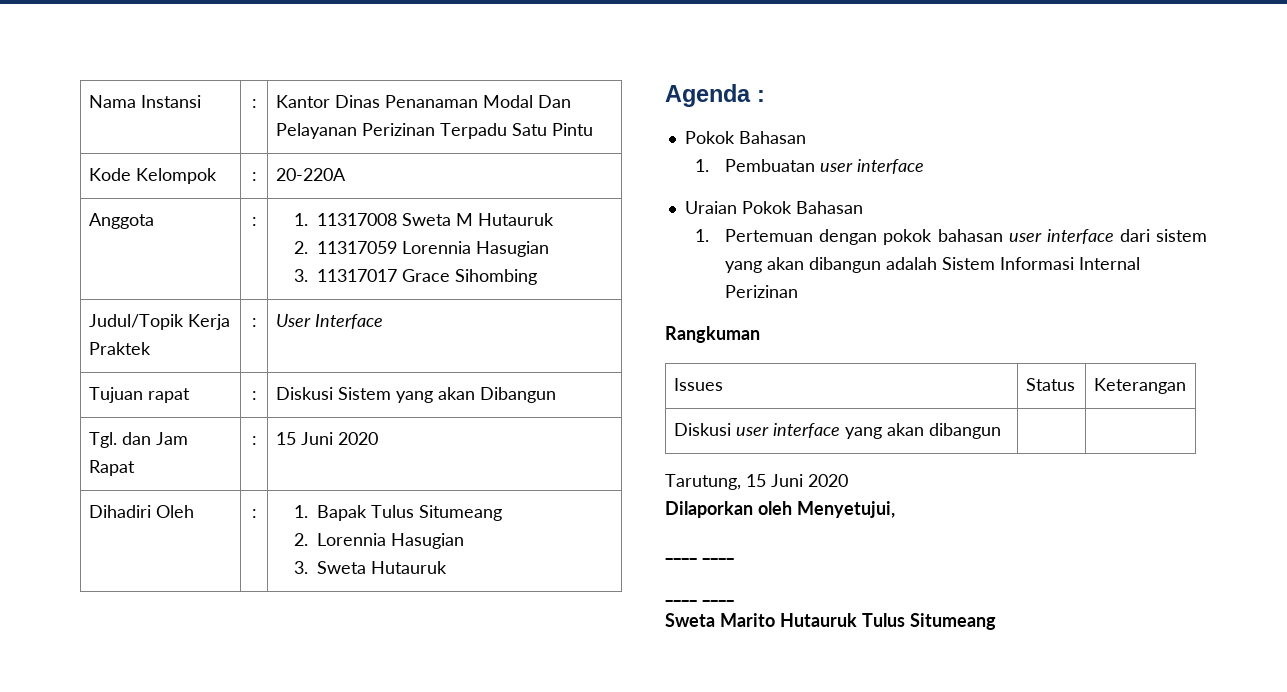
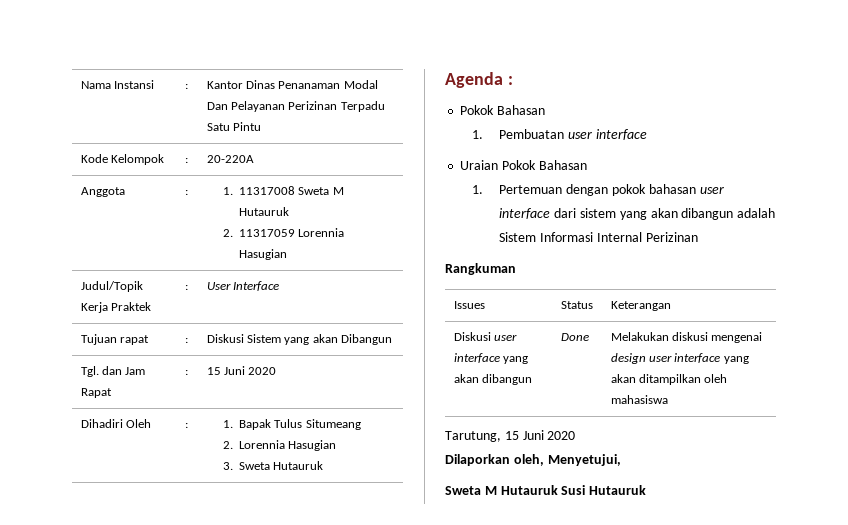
[293,269,537,285] // 3. 11317017 Grace Sihombing -> (288, 254) none
(1001, 431) | -> [560,333,589,341] [610,332,763,343] [610,353,749,364] [610,374,728,385] [610,395,668,404] Done | Melakukan diskusi mengenai design user interface yang akan ditampilkan oleh mahasiswa
[758,501,792,515] oleh -> [513,454,544,466] oleh,
[665,557,734,560] [665,599,734,602] [665,613,996,630] ____ ____ // ____ ____ // Sweta Marito Hutauruk Tulus Situmeang -> [445,485,647,495] Sweta M Hutauruk Susi Hutauruk

